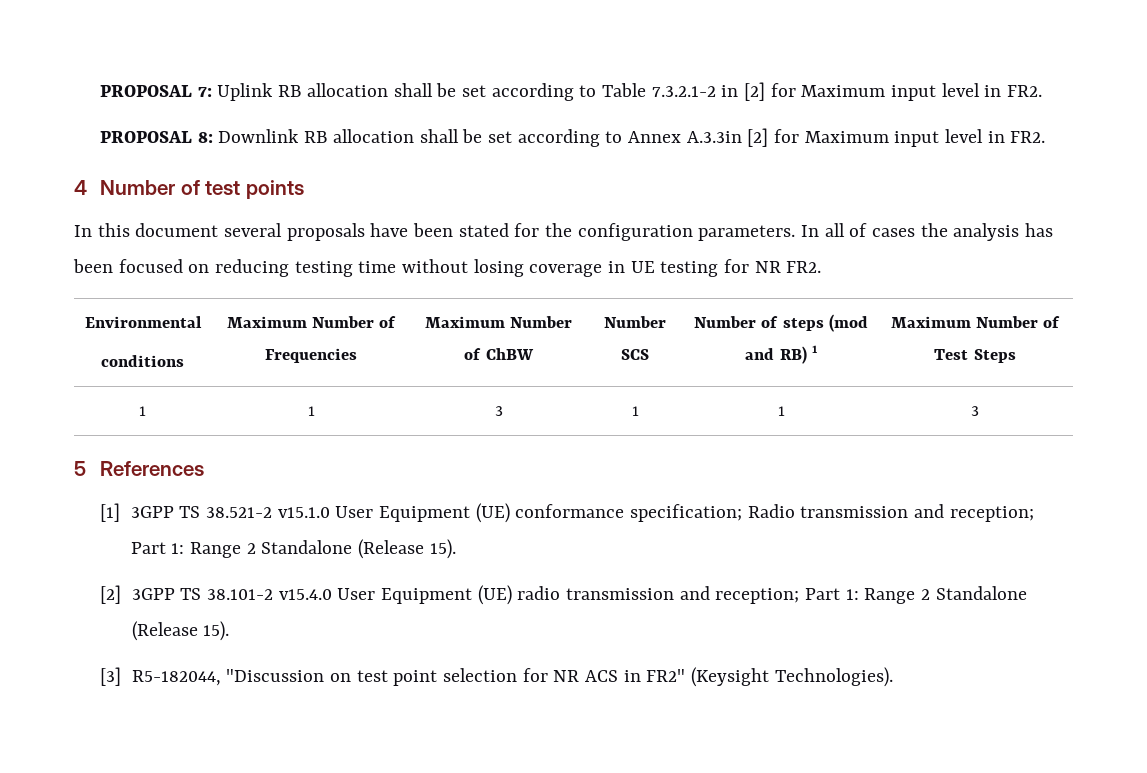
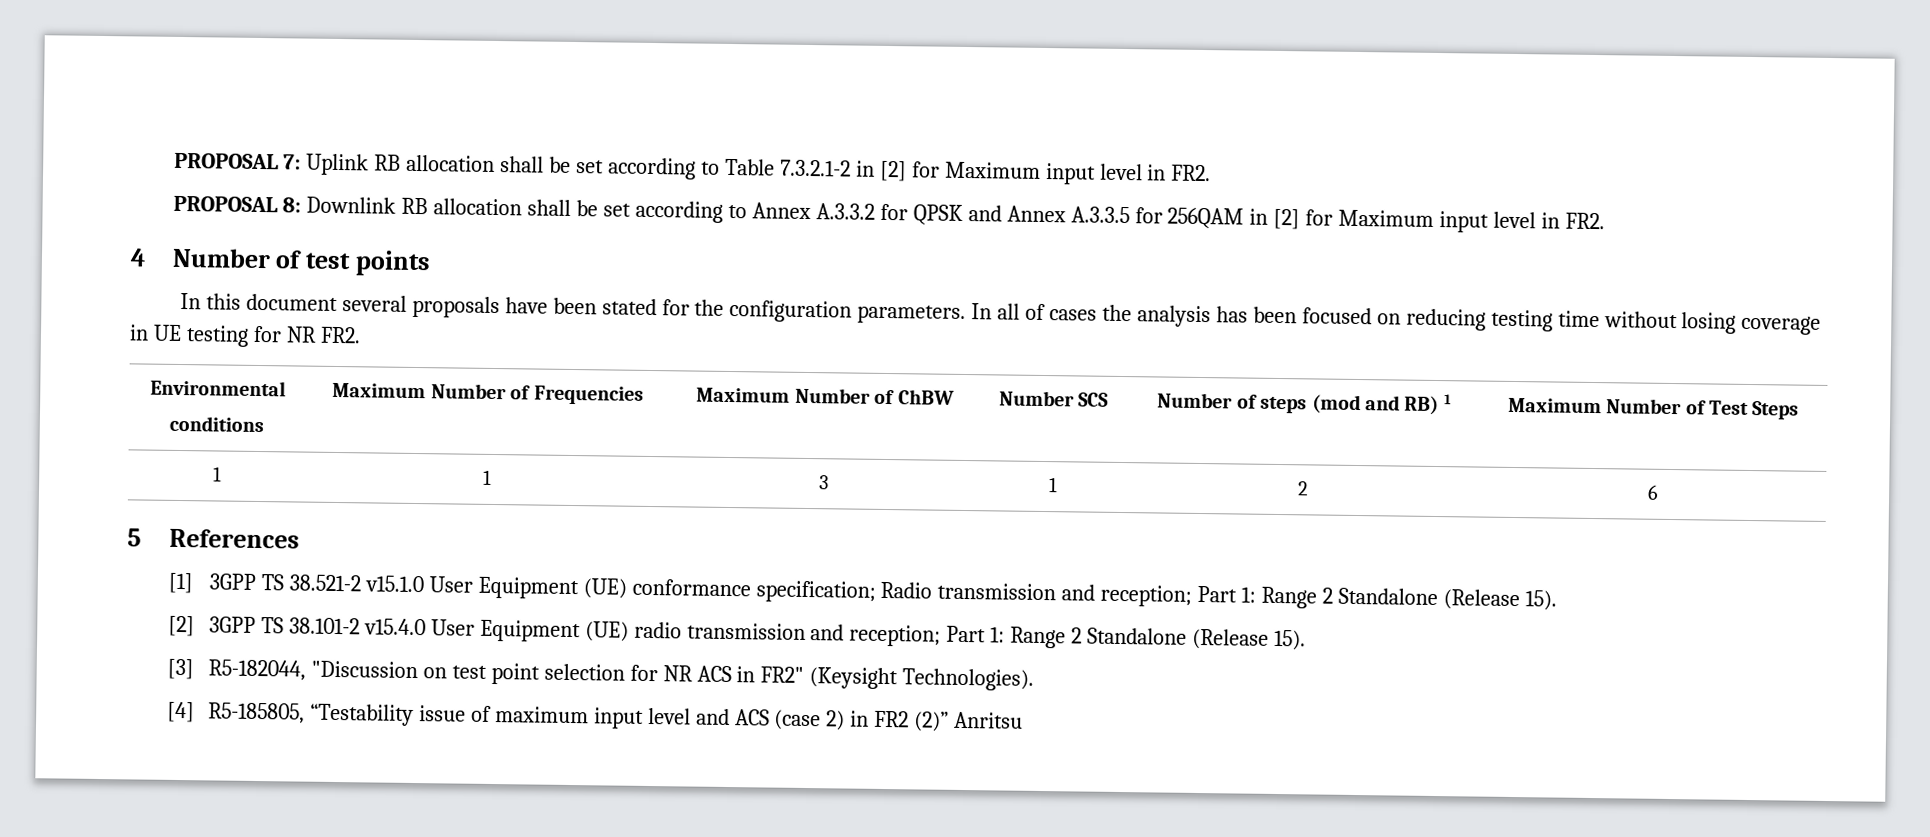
[686,131,742,143] A.3.3in -> [815,203,1269,229] A.3.3.2 for QPSK and Annex A.3.3.5 for 256QAM in
[777,406,785,416] [971,406,979,416] 1 | 3 -> [1298,481,1308,496] [1647,484,1658,500] 2 | 6
(893, 677) none -> [166,701,1024,732] // [4] R5-185805, “Testability issue of maximum input level and ACS (case 2) in FR2 (2)” Anritsu

